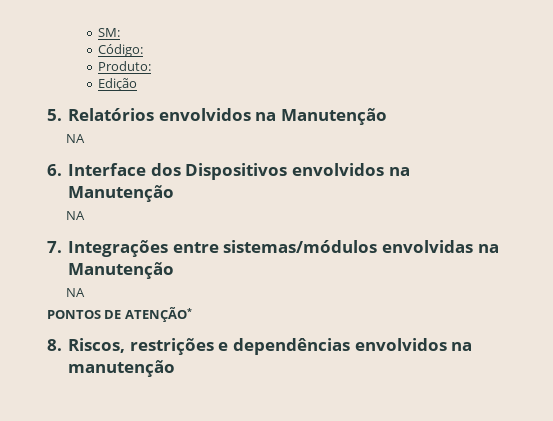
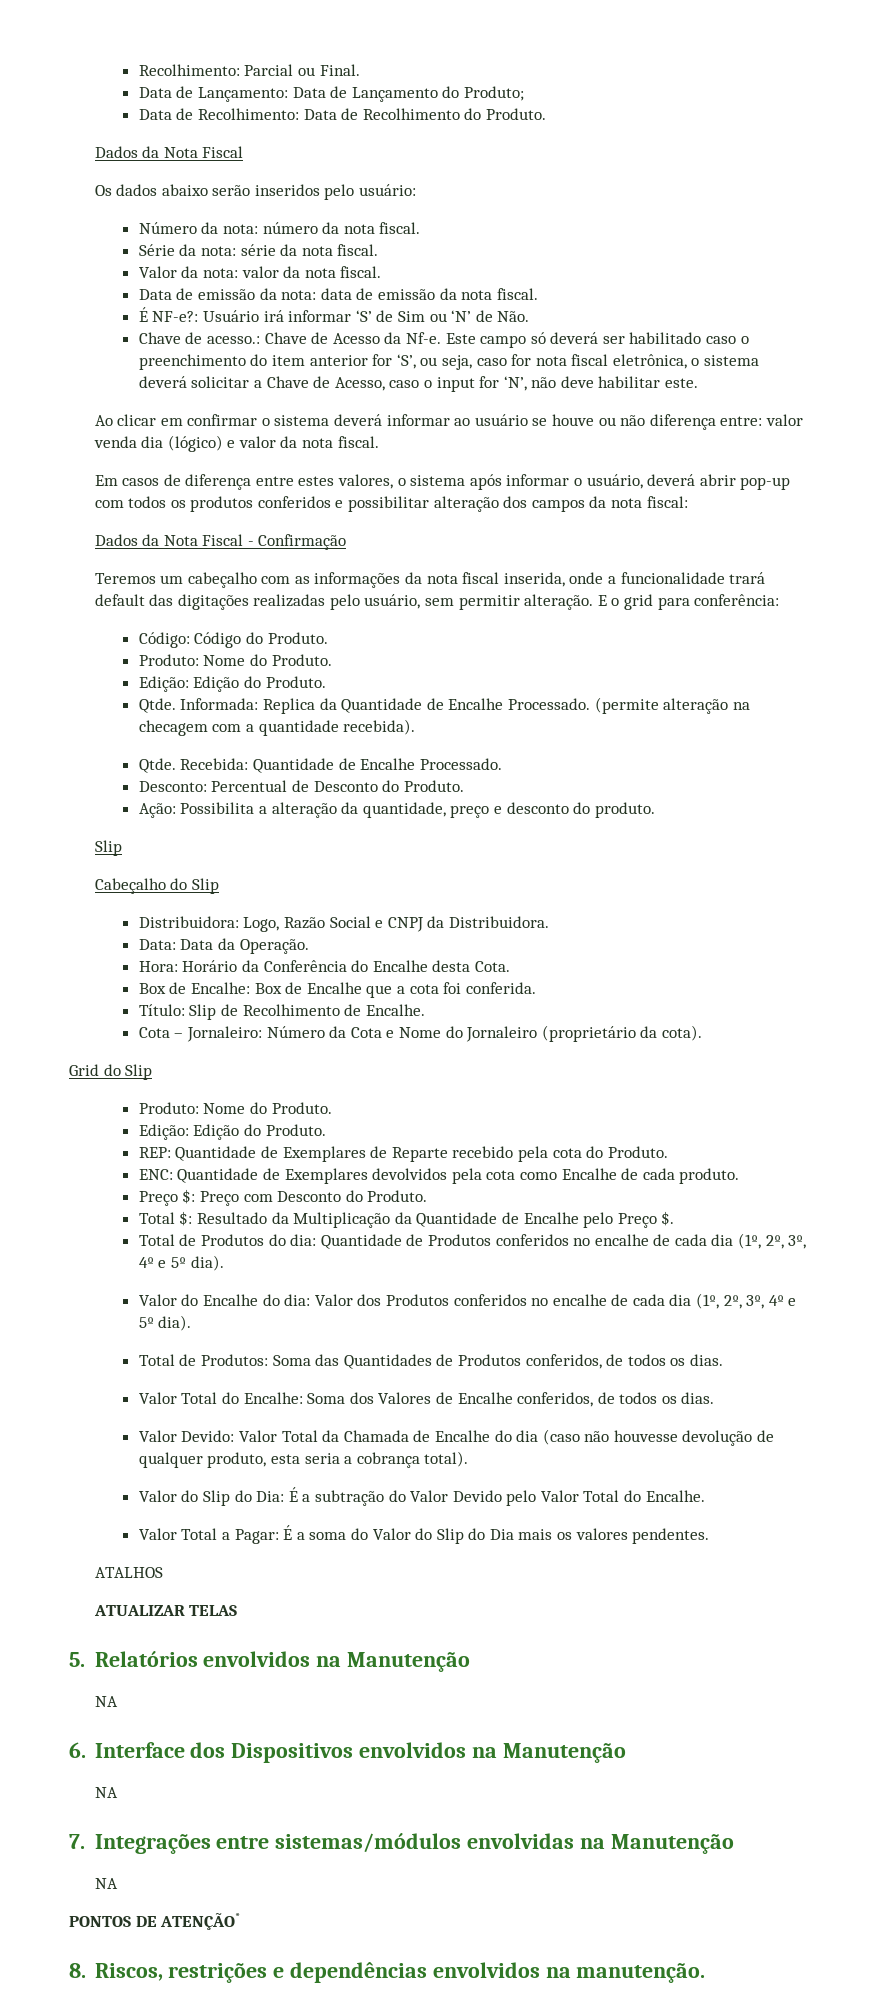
[98,28,121,37] [98,44,144,57] [98,61,152,71] [98,78,138,91] SM: // Código: // Produto: // Edição -> [138,64,360,76] [138,86,524,102] [138,108,546,120] [94,146,244,158] [94,184,417,200] [138,222,421,234] [138,244,379,256] [138,266,382,278] [138,288,538,300] [138,307,530,322] [138,332,749,348] [138,354,760,370] [138,376,699,392] [94,414,803,430] [93,435,379,452] [94,474,791,490] [94,496,688,512] [94,534,347,550] [94,572,766,588] [94,594,780,610] [138,632,328,648] [138,654,332,666] [138,676,326,692] [138,697,750,714] [138,719,416,736] [138,758,502,773] [138,780,464,792] [138,802,655,818] [94,840,122,856] [94,878,219,894] [138,916,549,932] [138,938,309,954] [138,960,510,972] [138,982,536,998] [138,1004,425,1020] [138,1025,702,1042] [69,1064,153,1080] [138,1102,332,1114] [138,1124,326,1140] [138,1146,668,1162] [138,1168,740,1184] [138,1189,428,1206] [138,1211,675,1228] [138,1233,807,1249] [138,1255,224,1271] [138,1293,797,1309] [138,1315,192,1331] [138,1354,723,1369] [138,1392,715,1407] [138,1429,775,1446] [138,1451,469,1468] [138,1487,705,1506] [138,1525,710,1544] [94,1567,163,1578] [93,1605,238,1616] Recolhimento: Parcial ou Final. // Data de Lançamento: Data de Lançamento do Produto; // Data de Recolhimento: Data de Recolhimento do Produto. // Dados da Nota Fiscal // Os dados abaixo serão inseridos pelo usuário: // Número da nota: número da nota fiscal. // Série da nota: série da nota fiscal. // Valor da nota: valor da nota fiscal. // Data de emissão da nota: data de emissão da nota fiscal. // É NF-e?: Usuário irá informar ‘S’ de Sim ou ‘N’ de Não. // Chave de acesso.: Chave de Acesso da Nf-e. Este campo só deverá ser habilitado caso o preenchimento do item anterior for ‘S’, ou seja, caso for nota fiscal eletrônica, o sistema deverá solicitar a Chave de Acesso, caso o input for ‘N’, não deve habilitar este. // Ao clicar em confirmar o sistema deverá informar ao usuário se houve ou não diferença entre: valor venda dia (lógico) e valor da nota fiscal. // Em casos de diferença entre estes valores, o sistema após informar o usuário, deverá abrir pop-up com todos os produtos conferidos e possibilitar alteração dos campos da nota fiscal: // Dados da Nota Fiscal - Confirmação // Teremos um cabeçalho com as informações da nota fiscal inserida, onde a funcionalidade trará default das digitações realizadas pelo usuário, sem permitir alteração. E o grid para conferência: // Código: Código do Produto. // Produto: Nome do Produto. // Edição: Edição do Produto. // Qtde. Informada: Replica da Quantidade de Encalhe Processado. (permite alteração na checagem com a quantidade recebida). // Qtde. Recebida: Quantidade de Encalhe Processado. // Desconto: Percentual de Desconto do Produto. // Ação: Possibilita a alteração da quantidade, preço e desconto do produto. // Slip // Cabeçalho do Slip // Distribuidora: Logo, Razão Social e CNPJ da Distribuidora. // Data: Data da Operação. // Hora: Horário da Conferência do Encalhe desta Cota. // Box de Encalhe: Box de Encalhe que a cota foi conferida. // Título: Slip de Recolhimento de Encalhe. // Cota – Jornaleiro: Número da Cota e Nome do Jornaleiro (proprietário da cota). // Grid do Slip // Produto: Nome do Produto. // Edição: Edição do Produto. // REP: Quantidade de Exemplares de Reparte recebido pela cota do Produto. // ENC: Quantidade de Exemplares devolvidos pela cota como Encalhe de cada produto. // Preço $: Preço com Desconto do Produto. // Total $: Resultado da Multiplicação da Quantidade de Encalhe pelo Preço $. // Total de Produtos do dia: Quantidade de Produtos conferidos no encalhe de cada dia (1º, 2º, 3º, 4º e 5º dia). // Valor do Encalhe do dia: Valor dos Produtos conferidos no encalhe de cada dia (1º, 2º, 3º, 4º e 5º dia). // Total de Produtos: Soma das Quantidades de Produtos conferidos, de todos os dias. // Valor Total do Encalhe: Soma dos Valores de Encalhe conferidos, de todos os dias. // Valor Devido: Valor Total da Chamada de Encalhe do dia (caso não houvesse devolução de qualquer produto, esta seria a cobrança total). // Valor do Slip do Dia: É a subtração do Valor Devido pelo Valor Total do Encalhe. // Valor Total a Pagar: É a soma do Valor do Slip do Dia mais os valores pendentes. // ATALHOS // ATUALIZAR TELAS
[68,360,176,377] manutenção -> [576,1963,706,1983] manutenção.

